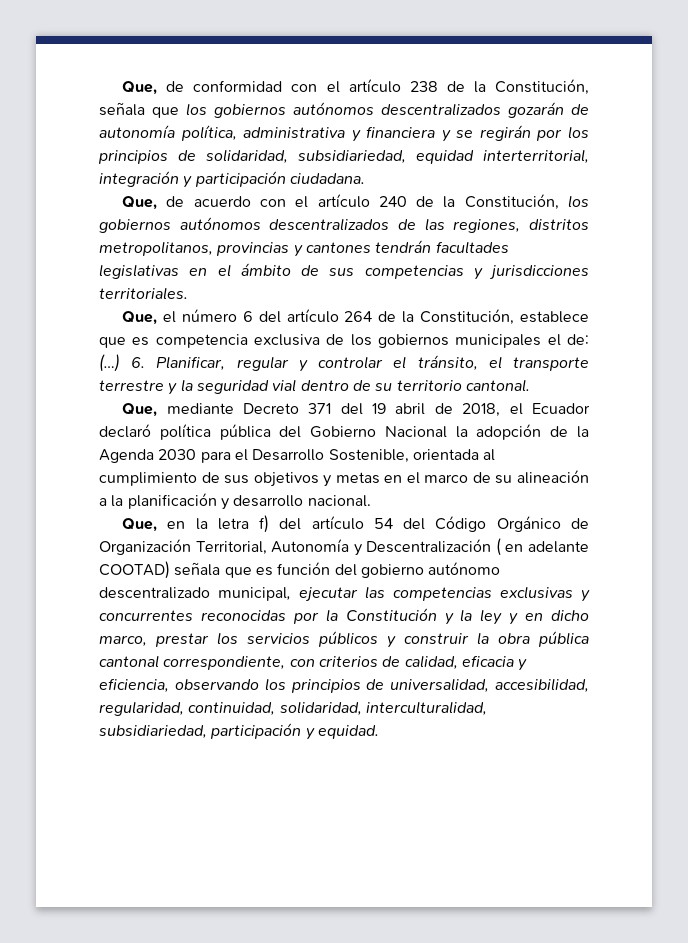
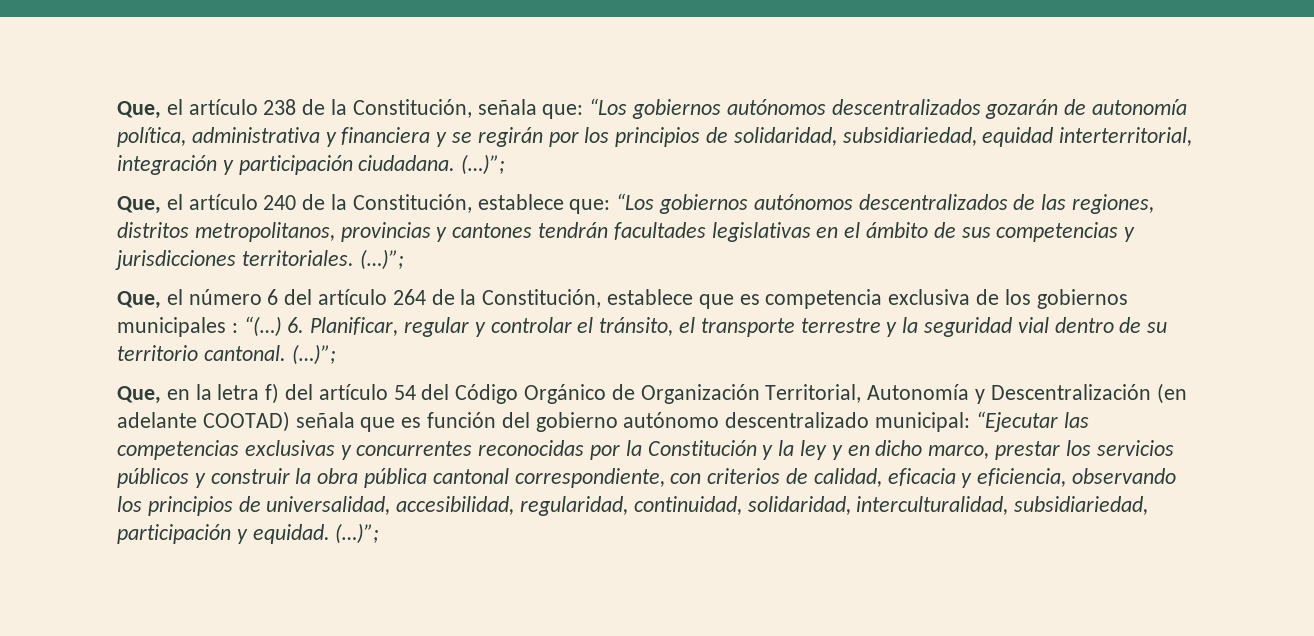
[122,80,318,95] Que, de conformidad con -> [117,101,161,119] Que,
[152,103,207,118] que los -> [542,98,628,119] que: “Los
[122,196,287,210] // Que, de acuerdo con -> [461,154,506,175] [117,196,161,214] (…)”; // Que,
[568,195,589,208] los -> [477,193,655,214] establece que: “Los
(188, 293) none -> [359,249,404,270] (…)”;
[547,334,589,346] [99,354,120,372] el de: (…) -> [231,316,282,337] : “(…)
[122,403,591,417] [99,424,589,440] [99,449,496,463] [99,470,590,487] [99,493,371,510] // Que, mediante Decreto 371 del 19 abril de 2018, el Ecuador declaró política pública del Gobierno Nacional la adopción de la Agenda 2030 para el Desarrollo Sostenible, orientada al cumplimiento de sus objetivos y metas en el marco de su alineación a la planificación y desarrollo nacional. -> [291,344,336,365] (…)”;
[495,538,524,556] ( en -> [1156,383,1187,404] (en
[218,587,358,602] municipal, ejecutar -> [875,411,1058,432] municipal: “Ejecutar
(379, 732) none -> [335,523,380,544] (…)”;

